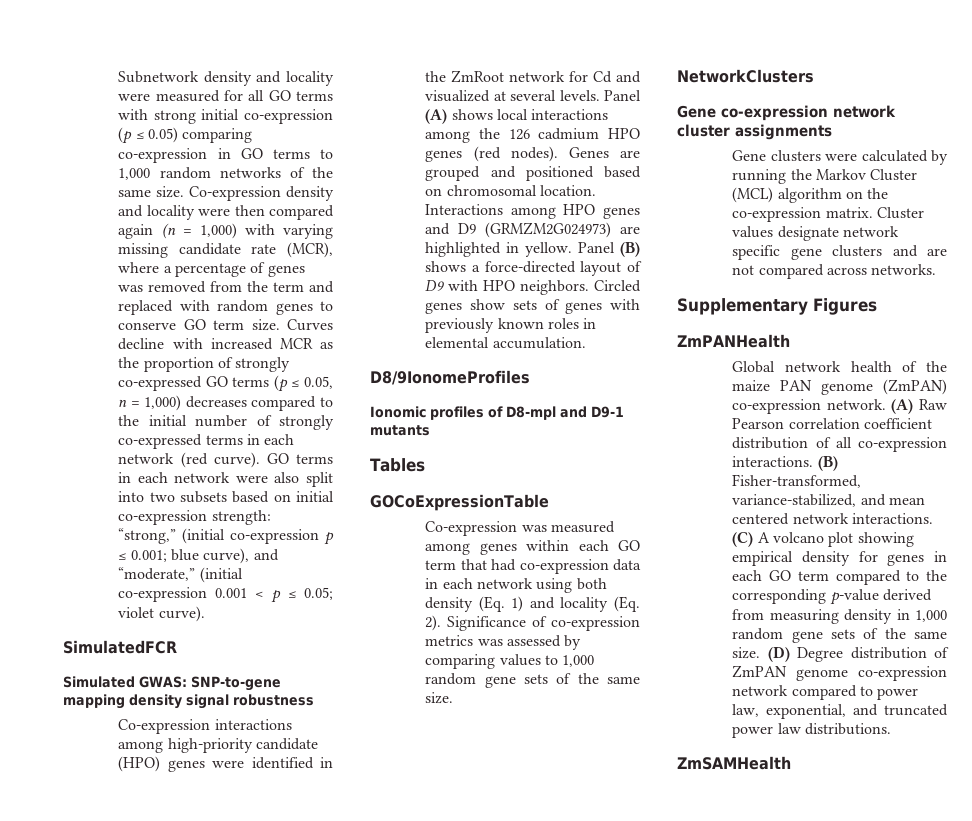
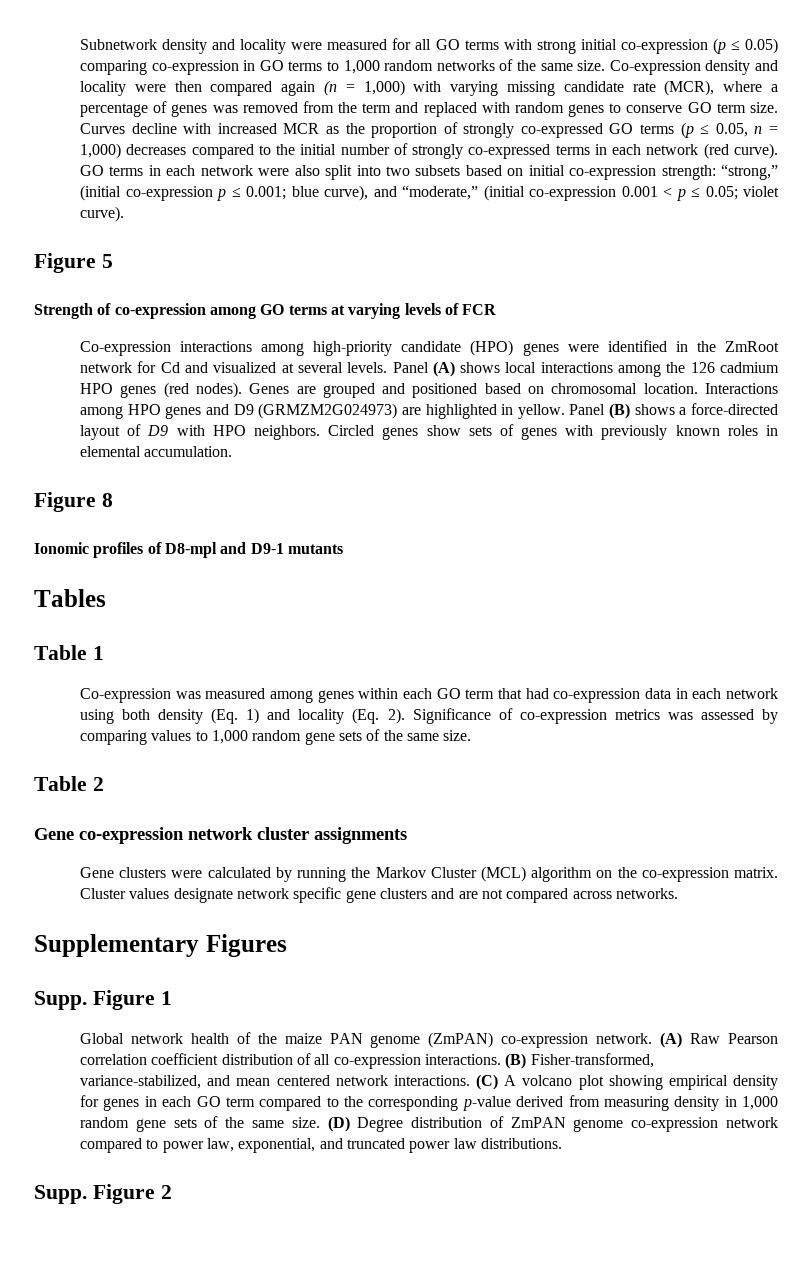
[63,640,177,654] [63,676,281,691] [63,694,314,709] SimulatedFCR // Simulated GWAS: SNP-to-gene mapping density signal robustness -> [34,253,113,273] [34,303,497,319] Figure 5 // Strength of co-expression among GO terms at varying levels of FCR
[370,370,530,385] D8/9IonomeProfiles -> [34,492,113,512] Figure 8
[370,494,549,511] GOCoExpressionTable -> [34,645,104,660] Table 1
[677,69,814,83] NetworkClusters -> [34,776,104,791] Table 2
[677,334,790,348] ZmPANHealth -> [34,990,172,1010] Supp. Figure 1
[677,756,791,770] ZmSAMHealth -> [34,1184,172,1204] Supp. Figure 2

